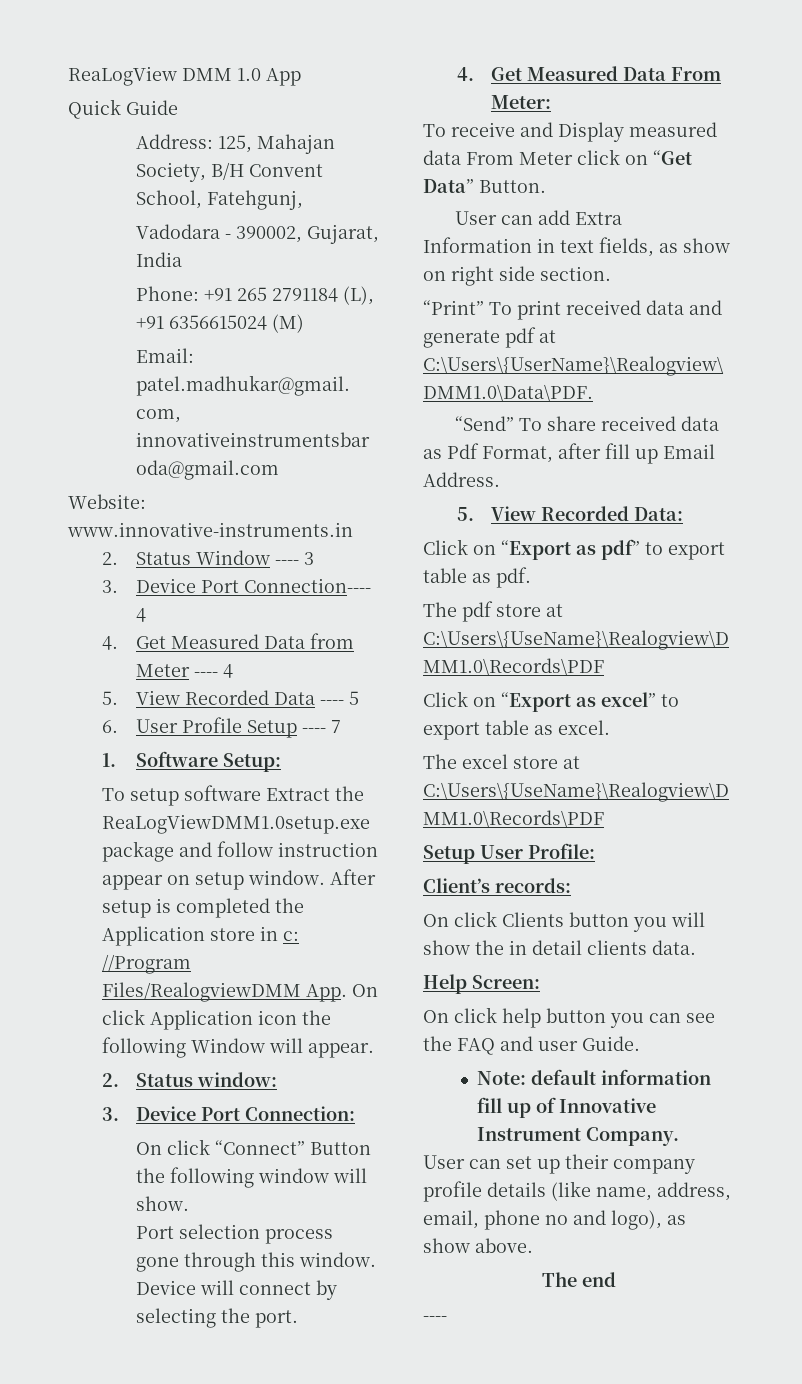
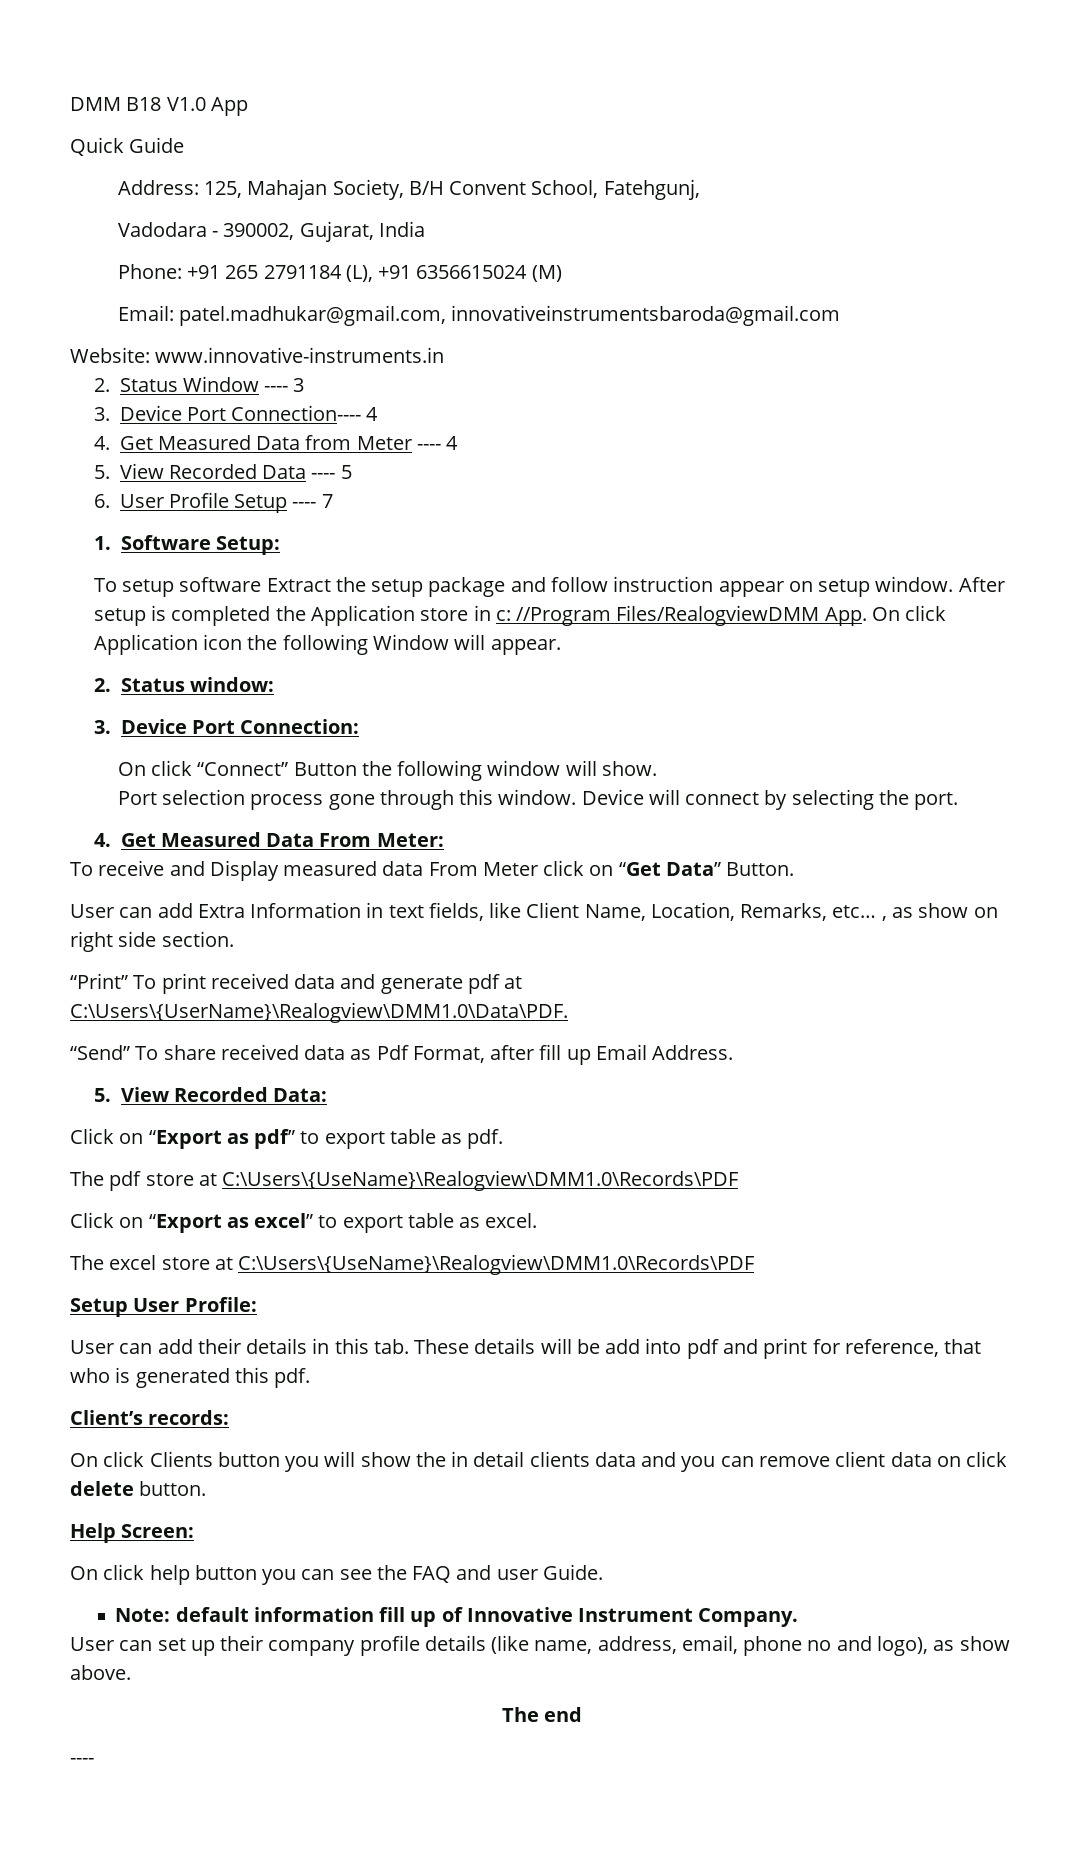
[68,66,261,86] ReaLogView DMM 1.0 -> [70,97,206,111] DMM B18 V1.0
[101,814,370,834] ReaLogViewDMM1.0setup.exe -> [371,579,424,597] setup
(654, 247) none -> [489,902,887,921] like Client Name, Location, Remarks, etc… ,
(595, 851) none -> [70,1338,982,1359] [70,1367,311,1388] // User can add their details in this tab. These details will be add into pdf and print for reference, that who is generated this pdf.
[652,940,696,955] data. -> [594,1451,1008,1472] [70,1481,207,1496] data and you can remove client data on click delete button.

